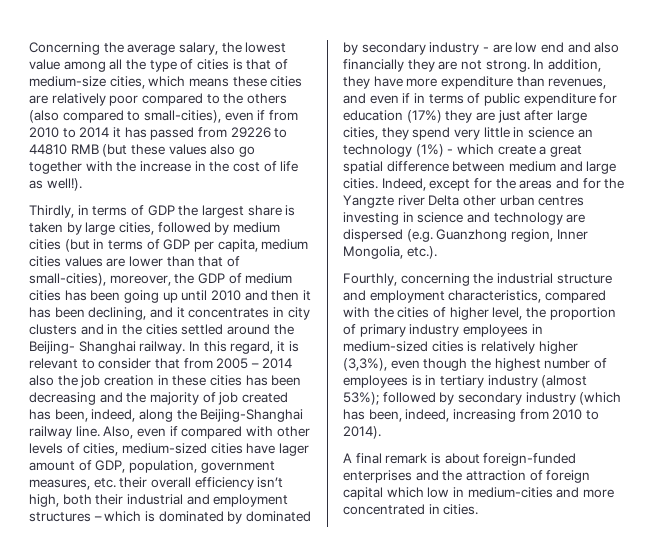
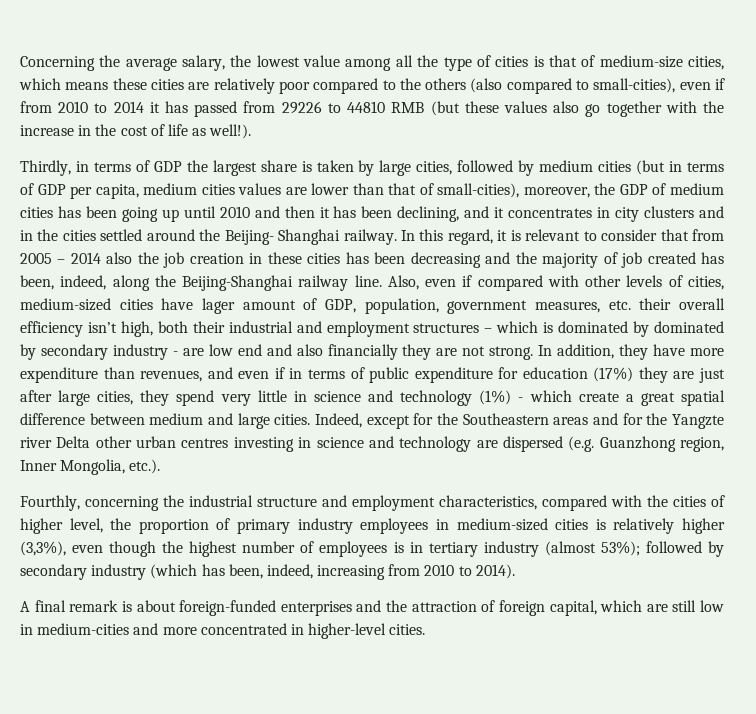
[577,129,593,138] an -> [368,390,394,402] and
(516, 183) none -> [462,413,549,425] Southeastern
[343,487,424,500] capital which -> [549,600,697,616] capital, which are still
(440, 509) none -> [308,623,387,639] higher-level

